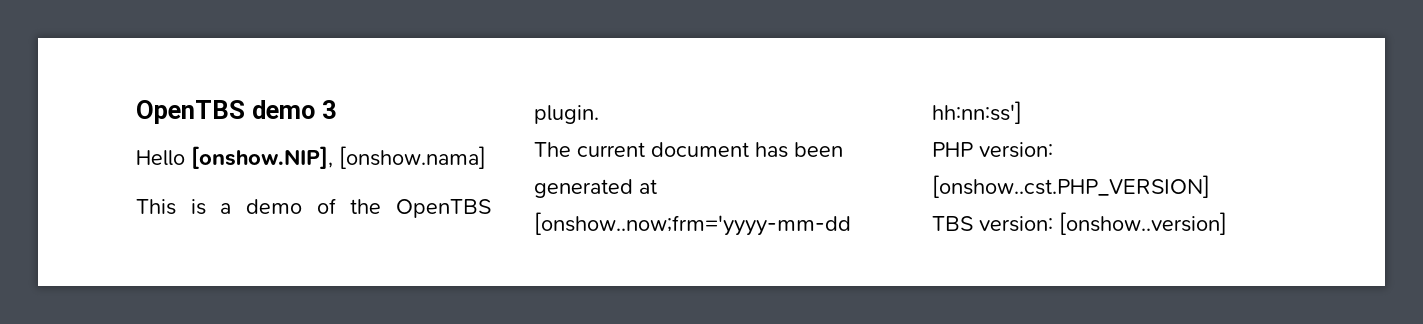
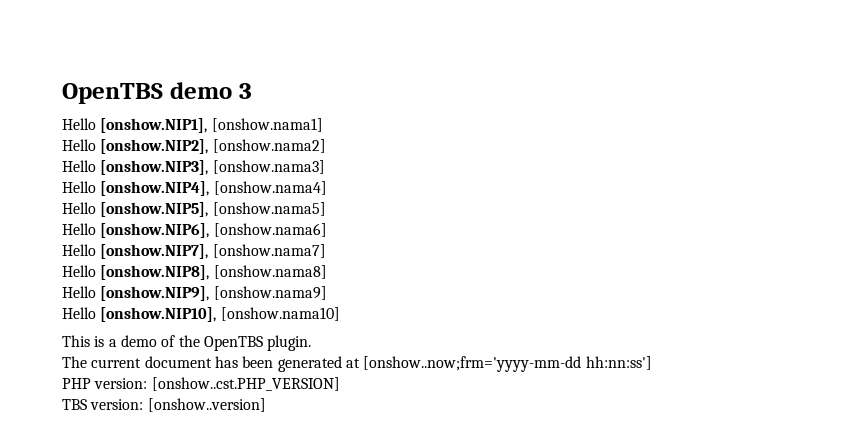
[191,146,486,169] [onshow.NIP], [onshow.nama] -> [100,118,323,133] [62,139,326,154] [62,160,325,175] [62,181,327,196] [62,202,326,217] [62,223,327,238] [62,244,326,259] [62,265,327,280] [62,286,327,301] [62,307,340,322] [onshow.NIP1], [onshow.nama1] // Hello [onshow.NIP2], [onshow.nama2] // Hello [onshow.NIP3], [onshow.nama3] // Hello [onshow.NIP4], [onshow.nama4] // Hello [onshow.NIP5], [onshow.nama5] // Hello [onshow.NIP6], [onshow.nama6] // Hello [onshow.NIP7], [onshow.nama7] // Hello [onshow.NIP8], [onshow.nama8] // Hello [onshow.NIP9], [onshow.nama9] // Hello [onshow.NIP10], [onshow.nama10]

